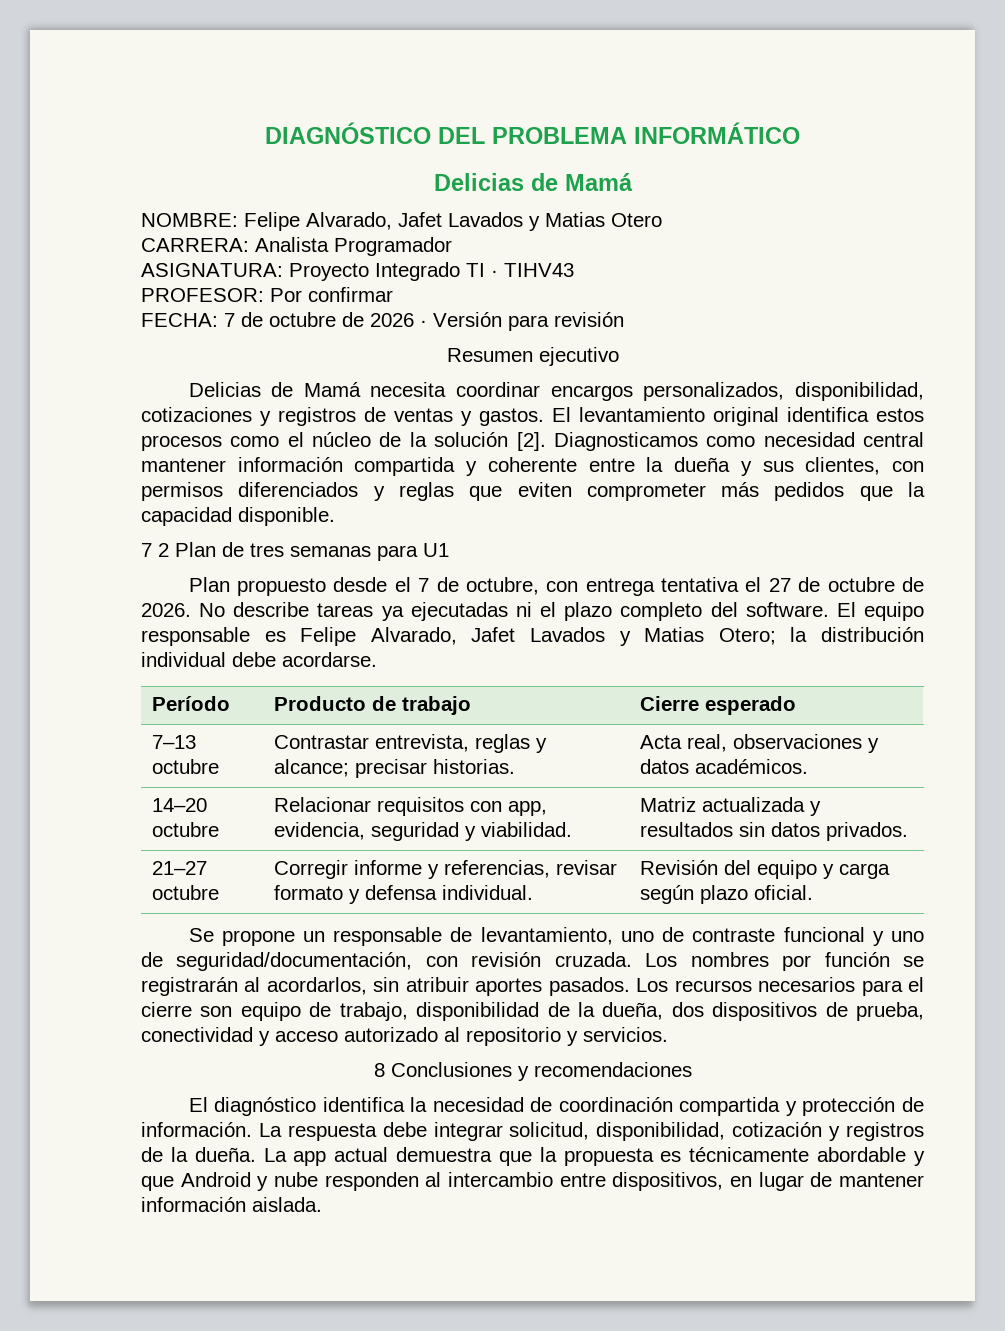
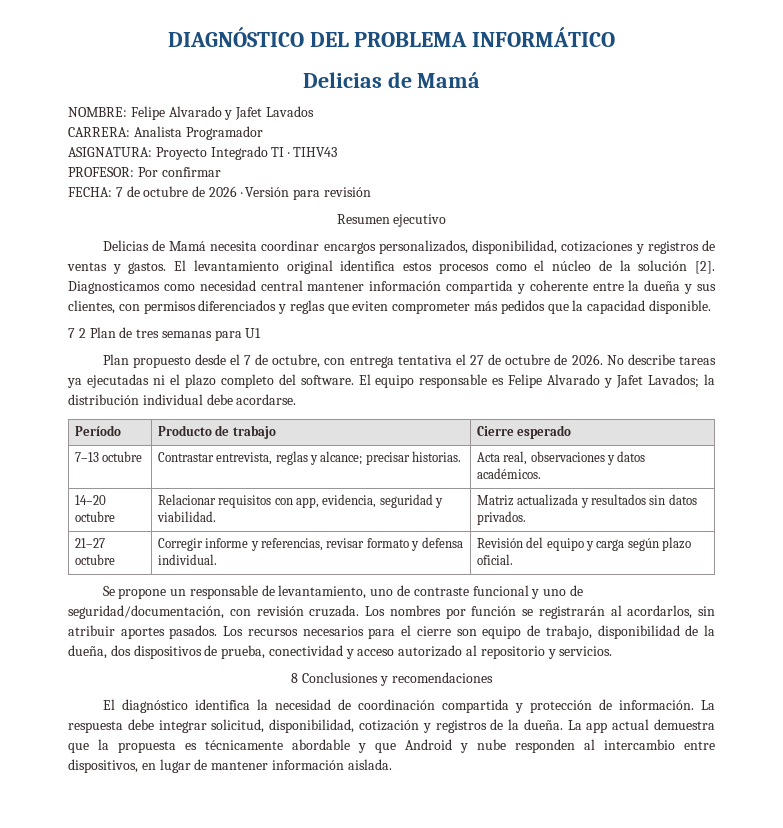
[306,212,662,231] Alvarado, Jafet Lavados y Matias Otero -> [168,106,314,120] Alvarado y Jafet Lavados
[370,627,776,646] Alvarado, Jafet Lavados y Matias Otero; -> [547,374,700,388] Alvarado y Jafet Lavados;

